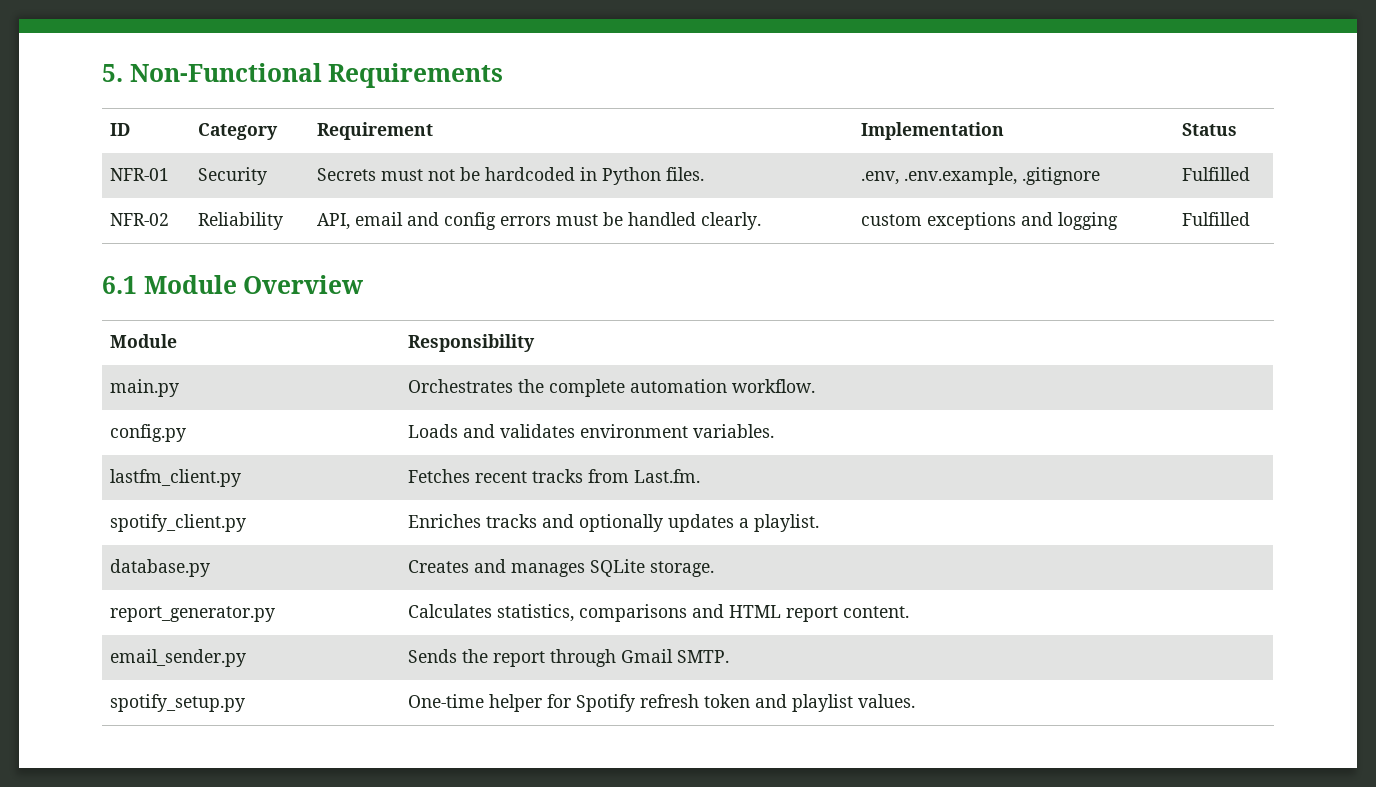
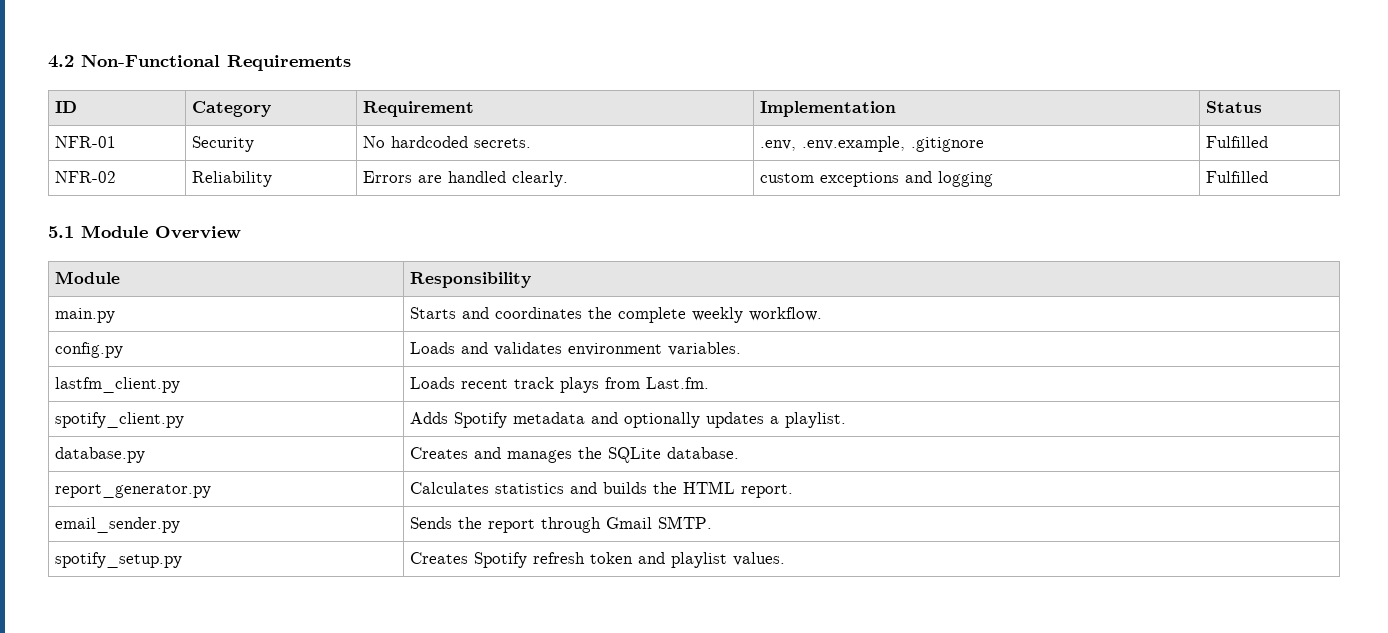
[102,64,123,82] 5. -> [48,55,74,68] 4.2
[317,167,705,185] Secrets must not be hardcoded in Python files. -> [362,136,531,148] No hardcoded secrets.
[317,212,624,230] API, email and config errors must be -> [362,171,442,183] Errors are
[102,276,137,294] 6.1 -> [48,226,74,238] 5.1
[408,379,514,393] Orchestrates -> [409,307,582,319] Starts and coordinates
[630,379,728,393] automation -> [691,307,743,323] weekly
[408,469,584,483] Fetches recent tracks -> [409,377,599,393] Loads recent track plays
[408,514,538,528] Enriches tracks -> [409,412,585,428] Adds Spotify metadata
[590,559,715,577] SQLite storage. -> [577,447,739,463] the SQLite database.
[497,604,910,622] statistics, comparisons and HTML report content. -> [494,481,793,498] statistics and builds the HTML report.
[408,694,572,712] One-time helper for -> [409,552,468,564] Creates

